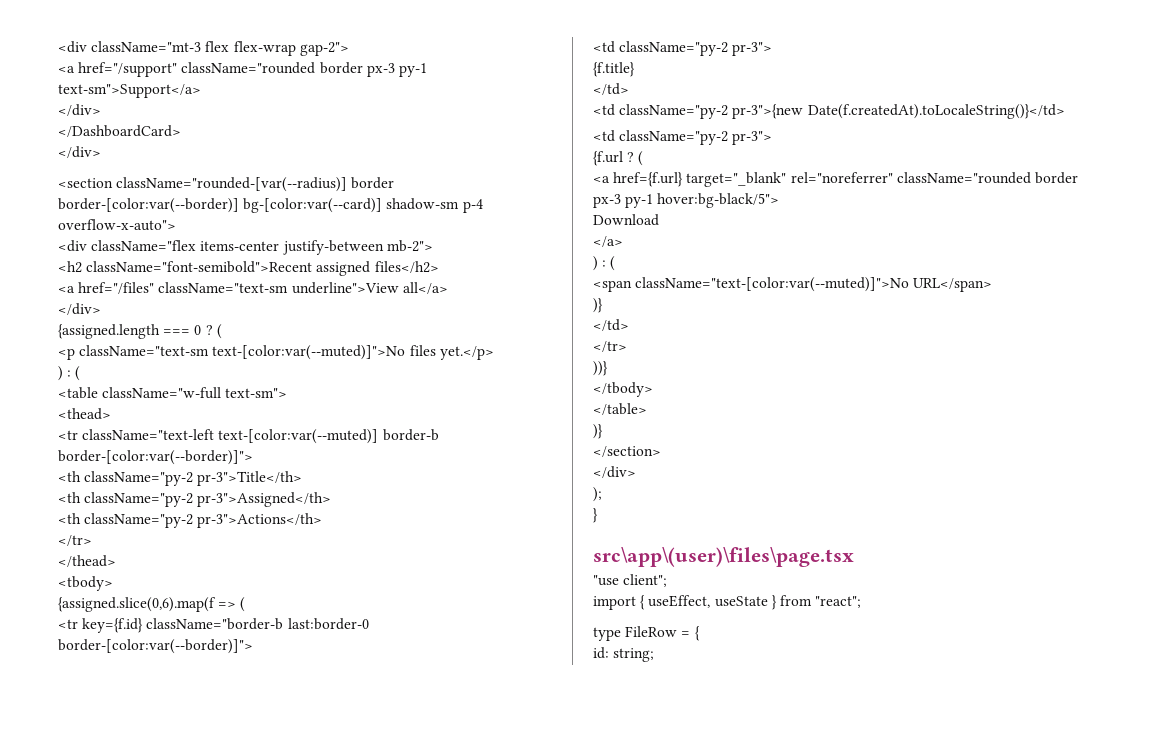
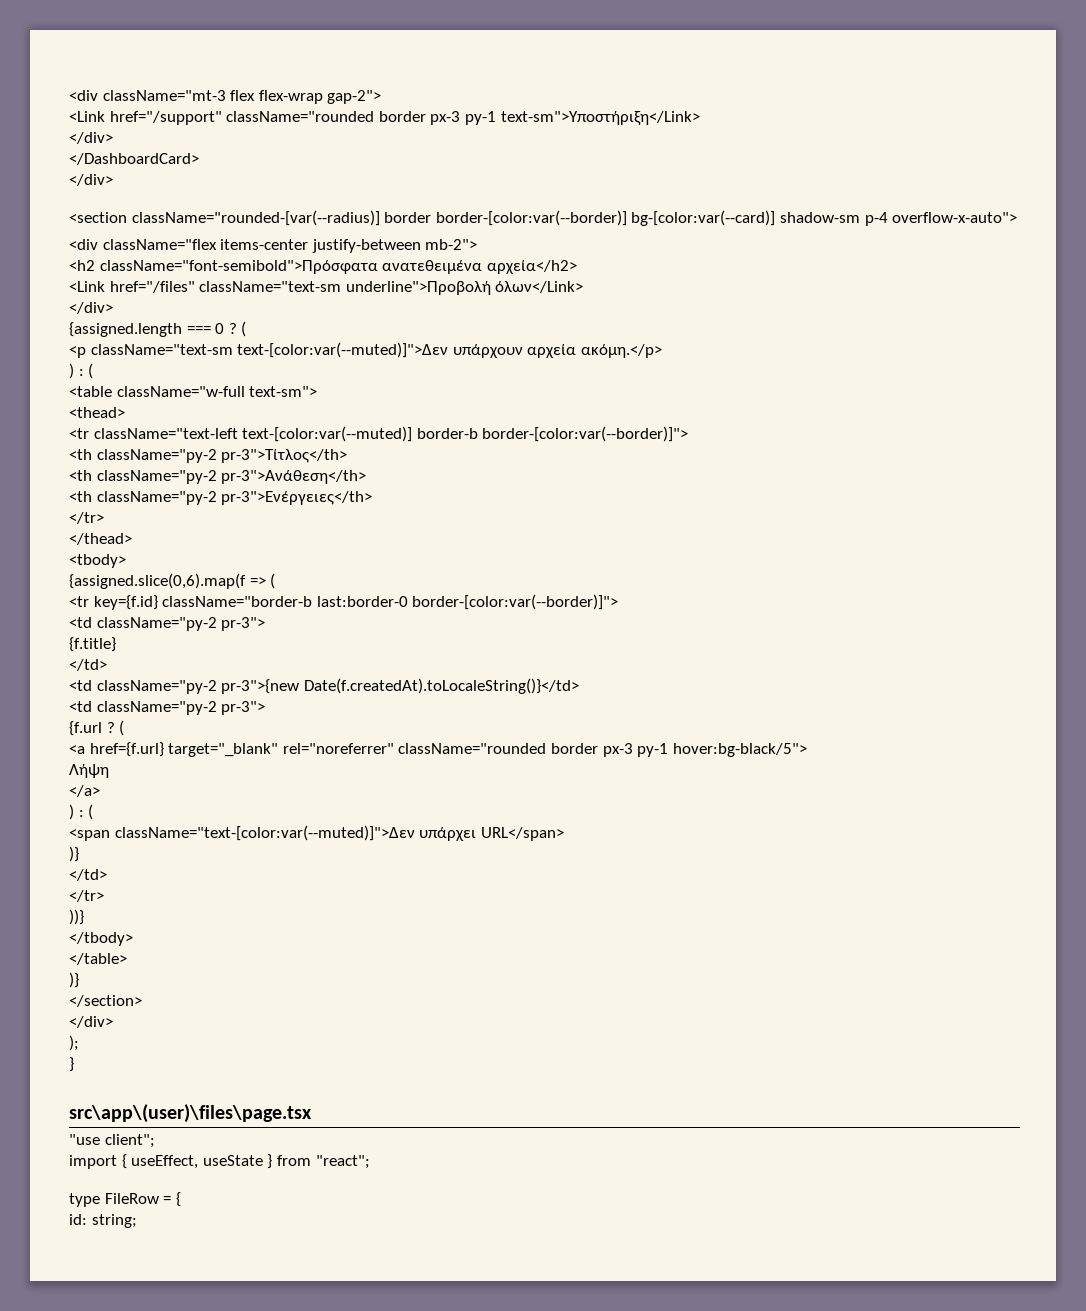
[58,66,75,73] <a -> [69,111,105,122] <Link
[58,84,201,98] text-sm">Support</a> -> [500,111,700,126] text-sm">Υποστήριξη</Link>
[86,261,439,276] [58,282,448,294] className="font-semibold">Recent assigned files</h2> // <a href="/files" className="text-sm underline">View all</a> -> [99,260,577,274] [69,281,584,295] className="font-semibold">Πρόσφατα ανατεθειμένα αρχεία</h2> // <Link href="/files" className="text-sm underline">Προβολή όλων</Link>
[212,345,494,360] text-[color:var(--muted)]">No files yet.</p> -> [237,342,662,358] text-[color:var(--muted)]">Δεν υπάρχουν αρχεία ακόμη.</p>
[197,471,303,486] [58,492,332,507] [58,513,323,528] pr-3">Title</th> // <th className="py-2 pr-3">Assigned</th> // <th className="py-2 pr-3">Actions</th> -> [221,449,348,463] [69,470,367,484] [69,491,373,505] pr-3">Τίτλος</th> // <th className="py-2 pr-3">Ανάθεση</th> // <th className="py-2 pr-3">Ενέργειες</th>
[593,214,659,226] Download -> [69,764,109,778] Λήψη
[635,277,910,292] className="text-[color:var(--muted)]">No -> [114,825,477,841] className="text-[color:var(--muted)]">Δεν υπάρχει

